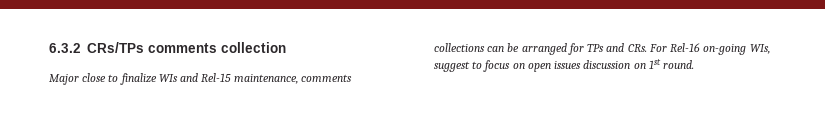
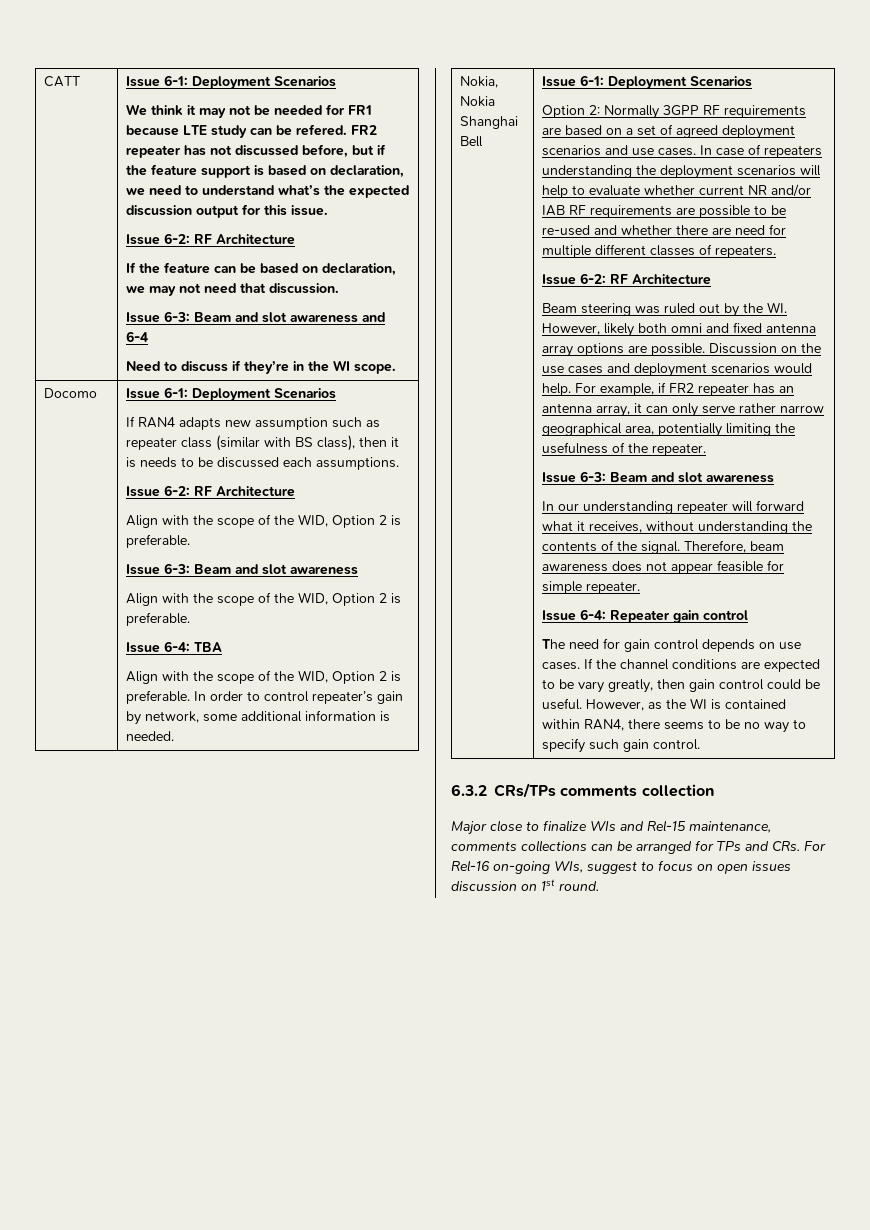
(49, 48) none -> [44,76,81,87] [126,75,337,89] [126,104,373,118] [126,124,378,138] [126,144,387,158] [126,164,405,178] [126,185,410,198] [126,204,329,218] [126,233,296,245] [126,262,397,276] [126,283,340,296] [126,311,386,323] [126,331,149,342] [126,360,397,374] [44,388,98,398] [126,387,337,401] [126,416,381,430] [126,435,400,451] [126,457,400,470] [126,485,296,497] [126,514,402,528] [126,534,191,548] [126,563,359,575] [126,592,402,606] [126,612,191,626] [126,641,223,653] [126,670,402,684] [126,690,404,704] [126,710,391,725] [126,731,175,741] [460,76,499,88] [460,96,496,107] [460,116,519,129] [460,136,484,147] [542,75,753,89] [542,105,807,119] [542,124,796,139] [542,144,823,158] [542,165,822,179] [542,184,812,198] [542,205,787,218] [542,224,787,236] [542,244,777,258] [542,273,712,285] [542,302,788,317] [542,322,817,337] [542,343,822,357] [542,363,813,377] [542,382,795,396] [542,403,825,417] [542,423,796,437] [542,442,707,456] [542,471,775,483] [542,500,805,514] [542,521,813,534] [542,540,785,554] [542,560,785,574] [542,581,641,594] [542,609,749,623] [542,638,802,652] [542,658,821,672] [542,679,821,693] [542,698,787,711] [542,719,807,733] [542,738,701,753] CATT | Issue 6-1: Deployment Scenarios // We think it may not be needed for FR1 because LTE study can be refered. FR2 repeater has not discussed before, but if the feature support is based on declaration, we need to understand what’s the expected discussion output for this issue. // Issue 6-2: RF Architecture // If the feature can be based on declaration, we may not need that discussion. // Issue 6-3: Beam and slot awareness and 6-4 // Need to discuss if they’re in the WI scope. // Docomo | Issue 6-1: Deployment Scenarios // If RAN4 adapts new assumption such as repeater class (similar with BS class), then it is needs to be discussed each assumptions. // Issue 6-2: RF Architecture // Align with the scope of the WID, Option 2 is preferable. // Issue 6-3: Beam and slot awareness // Align with the scope of the WID, Option 2 is preferable. // Issue 6-4: TBA // Align with the scope of the WID, Option 2 is preferable. In order to control repeater’s gain by network, some additional information is needed. // Nokia, Nokia Shanghai Bell | Issue 6-1: Deployment Scenarios // Option 2: Normally 3GPP RF requirements are based on a set of agreed deployment scenarios and use cases. In case of repeaters understanding the deployment scenarios will help to evaluate whether current NR and/or IAB RF requirements are possible to be re-used and whether there are need for multiple different classes of repeaters. // Issue 6-2: RF Architecture // Beam steering was ruled out by the WI. However, likely both omni and fixed antenna array options are possible. Discussion on the use cases and deployment scenarios would help. For example, if FR2 repeater has an antenna array, it can only serve rather narrow geographical area, potentially limiting the usefulness of the repeater. // Issue 6-3: Beam and slot awareness // In our understanding repeater will forward what it receives, without understanding the contents of the signal. Therefore, beam awareness does not appear feasible for simple repeater. // Issue 6-4: Repeater gain control // The need for gain control depends on use cases. If the channel conditions are expected to be vary greatly, then gain control could be useful. However, as the WI is contained within RAN4, there seems to be no way to specify such gain control. //

